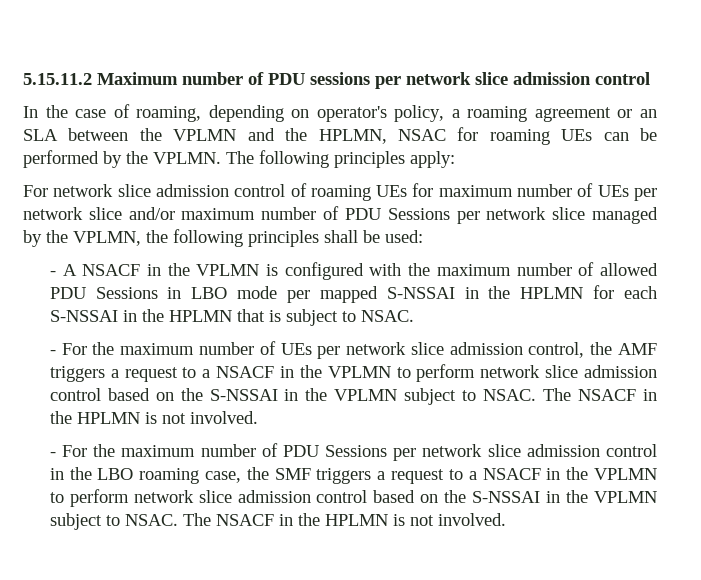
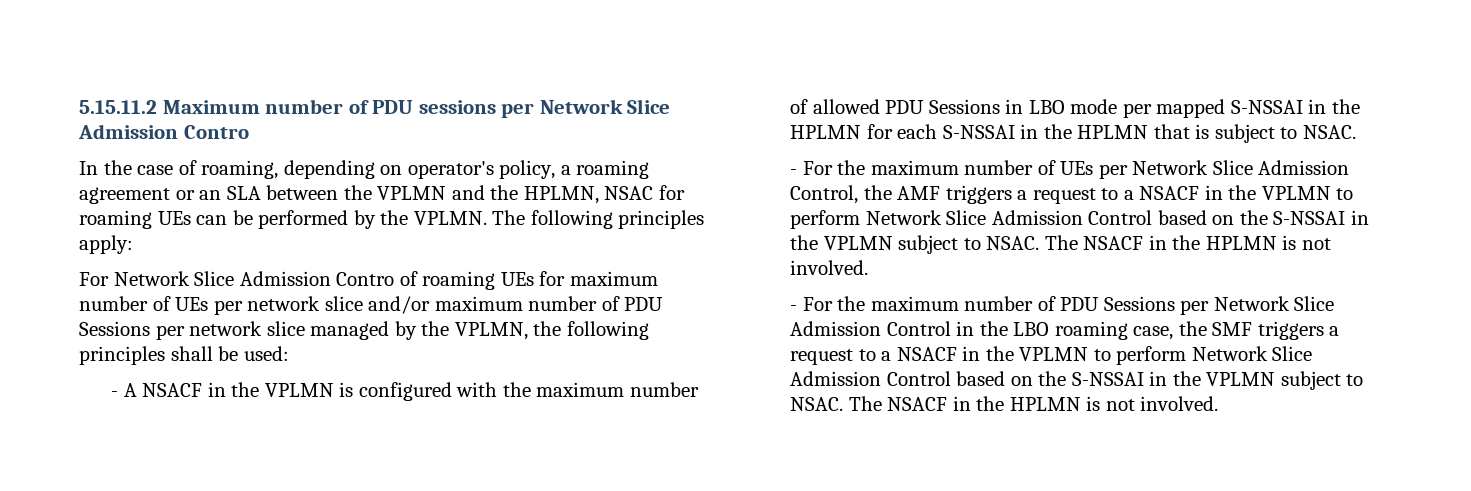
[406,72,650,85] network slice admission control -> [539,99,671,114] [78,124,249,139] Network Slice Admission Contro
[53,184,286,197] network slice admission control -> [113,271,395,286] Network Slice Admission Contro
[346,342,585,358] network slice admission control, -> [1132,160,1350,175] [789,185,858,204] Network Slice Admission Control,
[480,365,657,378] [49,388,101,401] network slice admission control -> [865,210,1153,225] Network Slice Admission Control
[422,444,658,457] network slice admission control -> [1213,296,1335,311] [789,321,951,336] Network Slice Admission Control
[133,490,368,503] network slice admission control -> [1191,346,1313,361] [789,371,951,386] Network Slice Admission Control

